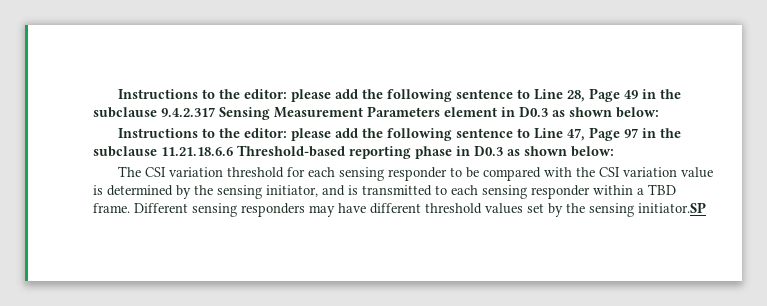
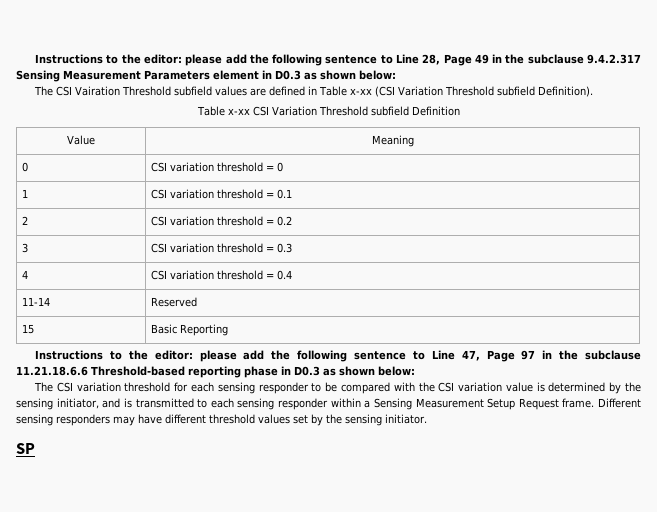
(659, 112) none -> [34,86,594,97] [196,106,460,116] [67,135,95,145] [371,135,414,147] [22,162,29,172] [151,162,284,172] [22,189,29,198] [151,189,293,199] [22,216,29,225] [151,216,293,226] [22,243,29,253] [151,243,293,253] [22,270,29,279] [151,270,293,280] [22,297,51,306] [151,297,198,307] [22,324,35,334] [151,324,229,336] // The CSI Vairation Threshold subfield values are defined in Table x-xx (CSI Variation Threshold subfield Definition). // Table x-xx CSI Variation Threshold subfield Definition // Value | Meaning // 0 | CSI variation threshold = 0 // 1 | CSI variation threshold = 0.1 // 2 | CSI variation threshold = 0.2 // 3 | CSI variation threshold = 0.3 // 4 | CSI variation threshold = 0.4 // 11-14 | Reserved // 15 | Basic Reporting
[648,184,676,195] TBD -> [373,398,559,410] Sensing Measurement Setup Request
[638,202,706,213] initiator.SP -> [385,414,427,424] [16,443,35,454] initiator. // SP

